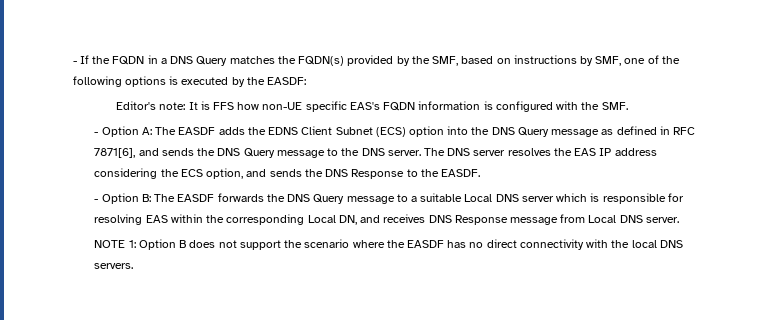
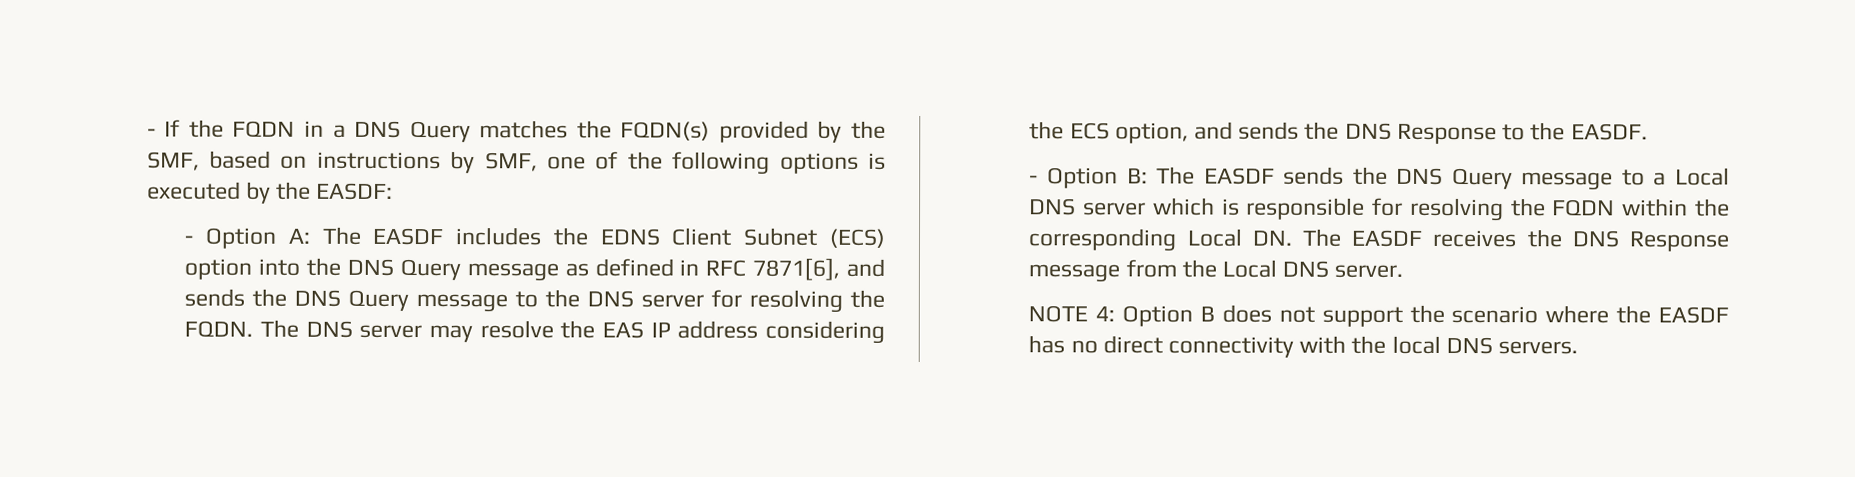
[116,101,628,112] // Editor's note: It is FFS how non-UE specific EAS's FQDN information is configured with the SMF. -> (394, 191) none
[218,127,245,135] adds -> [455,227,543,246] includes
[387,150,421,156] server. -> [641,289,885,313] [184,320,254,337] server for resolving the FQDN.
[507,148,551,156] resolves -> [429,320,554,343] may resolve
[217,193,264,202] forwards -> [1283,166,1345,185] sends
[420,193,463,202] suitable -> (1667, 179) none
[145,215,168,223] EAS -> [1510,198,1616,217] the FQDN
[338,214,426,225] DN, and receives -> [1251,228,1563,248] DN. The EASDF receives the
(586, 218) none -> [1181,259,1217,278] the
[128,240,136,248] 1: -> [1095,306,1116,322] 4:

